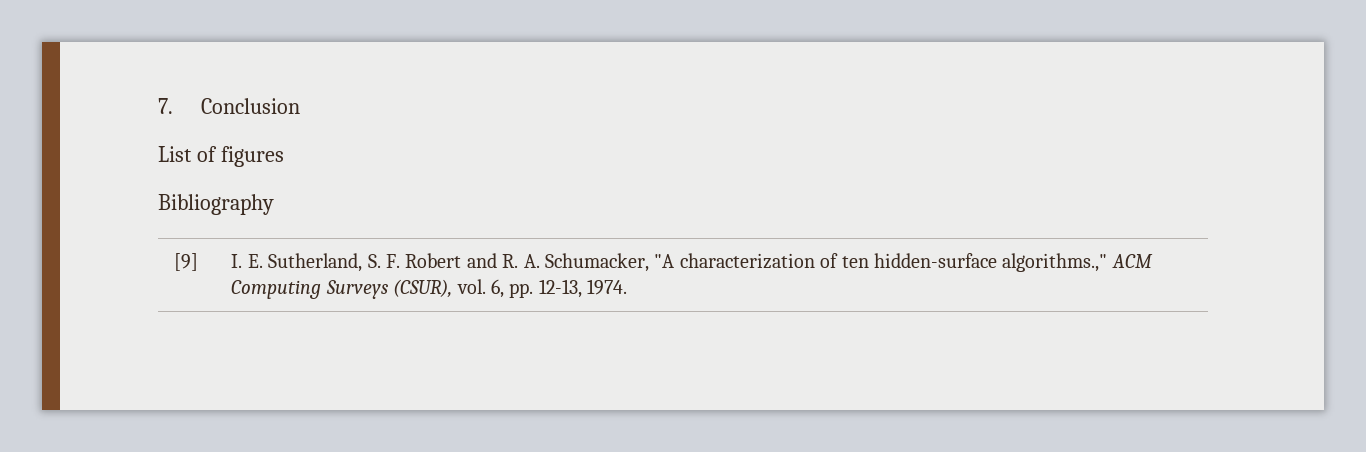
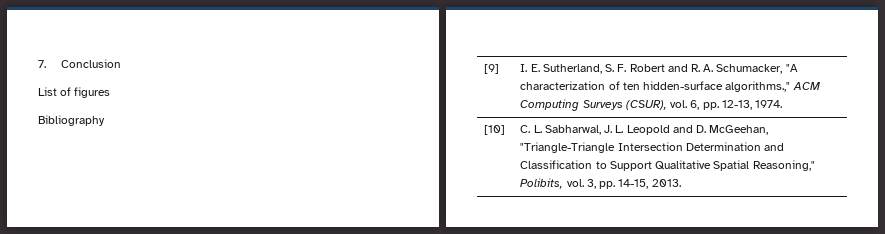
(628, 287) none -> [484,125,506,135] [520,125,769,135] [520,142,785,153] [520,160,815,171] [520,178,681,189] // [10] | C. L. Sabharwal, J. L. Leopold and D. McGeehan, "Triangle-Triangle Intersection Determination and Classification to Support Qualitative Spatial Reasoning," Polibits, vol. 3, pp. 14-15, 2013.

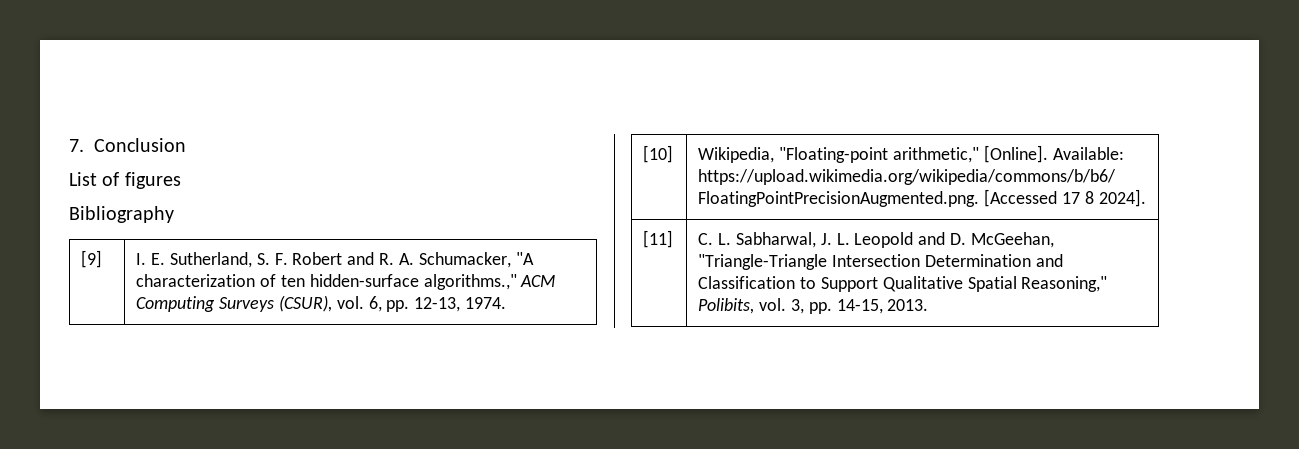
(506, 130) none -> [698,145,1124,163] [698,169,1117,185] [698,189,1146,207] [643,230,674,248] | Wikipedia, "Floating-point arithmetic," [Online]. Available: https://upload.wikimedia.org/wikipedia/commons/b/b6/ FloatingPointPrecisionAugmented.png. [Accessed 17 8 2024]. // [11]

